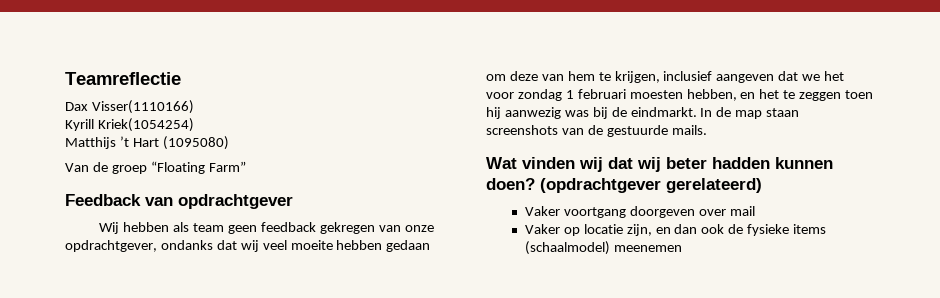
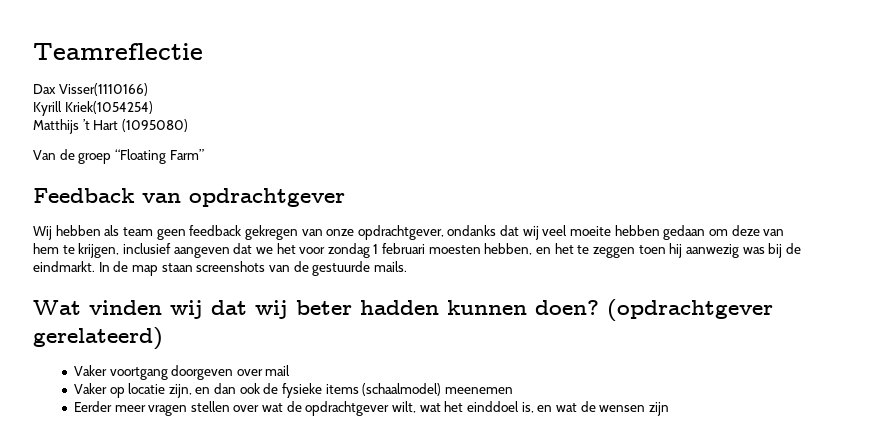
(682, 248) none -> [73,401,669,416] // Eerder meer vragen stellen over wat de opdrachtgever wilt, wat het einddoel is, en wat de wensen zijn

